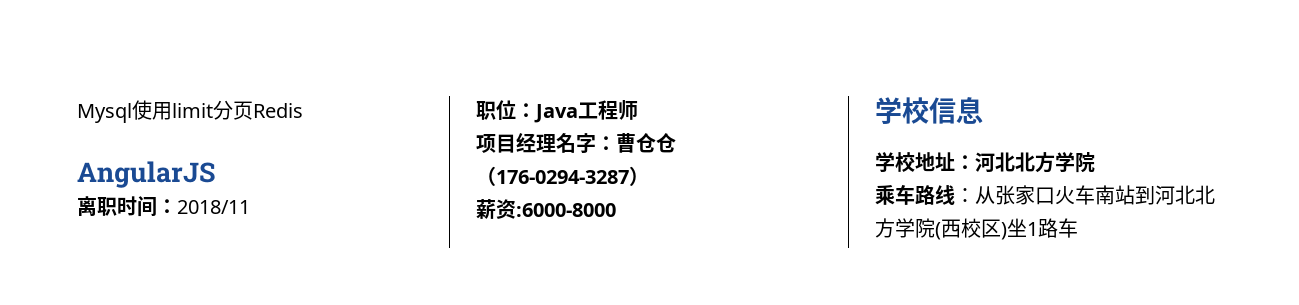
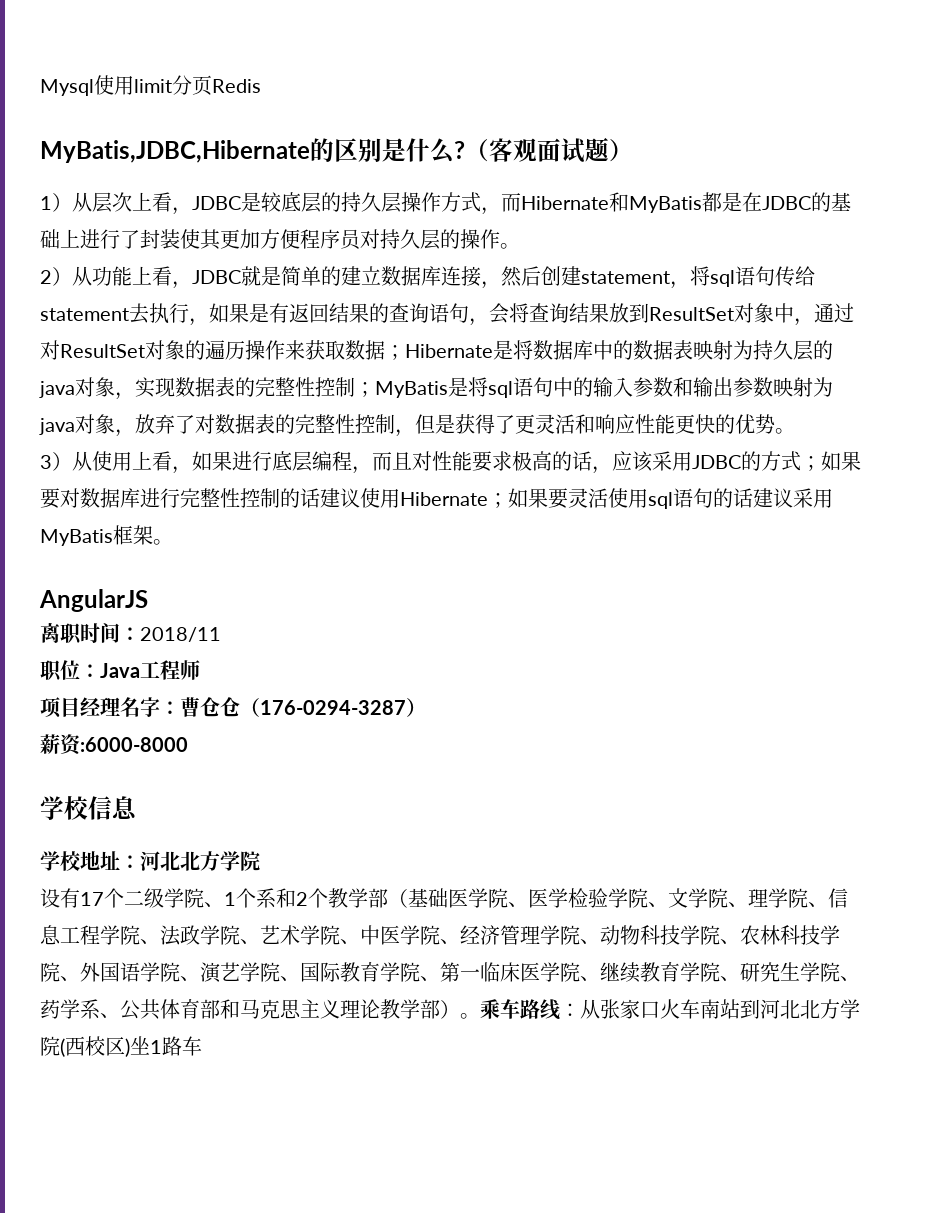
(303, 110) none -> [40,137,633,164] [40,192,851,215] [40,229,520,250] [40,266,815,289] [40,303,854,326] [40,340,833,361] [39,377,833,400] [39,414,795,437] [40,451,861,474] [40,488,833,509] [40,525,173,546] // MyBatis,JDBC,Hibernate的区别是什么?（客观面试题） // 1）从层次上看，JDBC是较底层的持久层操作方式，而Hibernate和MyBatis都是在JDBC的基础上进行了封装使其更加方便程序员对持久层的操作。 // 2）从功能上看，JDBC就是简单的建立数据库连接，然后创建statement，将sql语句传给statement去执行，如果是有返回结果的查询语句，会将查询结果放到ResultSet对象中，通过对ResultSet对象的遍历操作来获取数据；Hibernate是将数据库中的数据表映射为持久层的java对象，实现数据表的完整性控制；MyBatis是将sql语句中的输入参数和输出参数映射为java对象，放弃了对数据表的完整性控制，但是获得了更灵活和响应性能更快的优势。 // 3）从使用上看，如果进行底层编程，而且对性能要求极高的话，应该采用JDBC的方式；如果要对数据库进行完整性控制的话建议使用Hibernate；如果要灵活使用sql语句的话建议采用MyBatis框架。
(1095, 162) none -> [40,888,848,908] [40,925,840,946] [40,962,860,983] [40,999,480,1020] 设有17个二级学院、1个系和2个教学部（基础医学院、医学检验学院、文学院、理学院、信息工程学院、法政学院、艺术学院、中医学院、经济管理学院、动物科技学院、农林科技学院、外国语学院、演艺学院、国际教育学院、第一临床医学院、继续教育学院、研究生学院、药学系、公共体育部和马克思主义理论教学部）。

